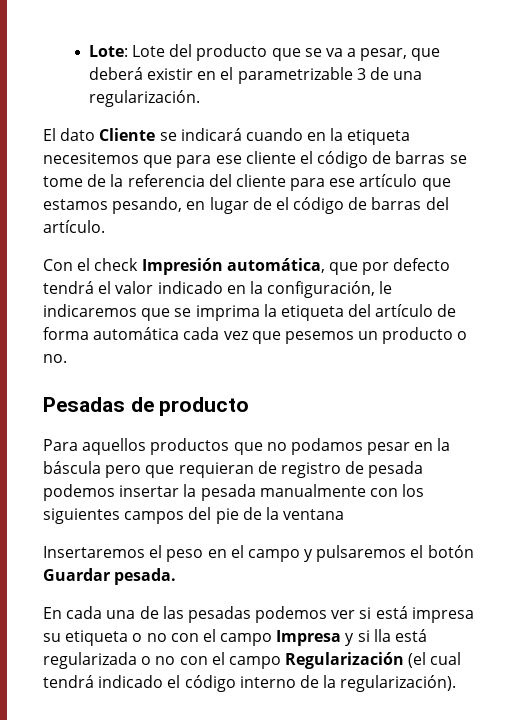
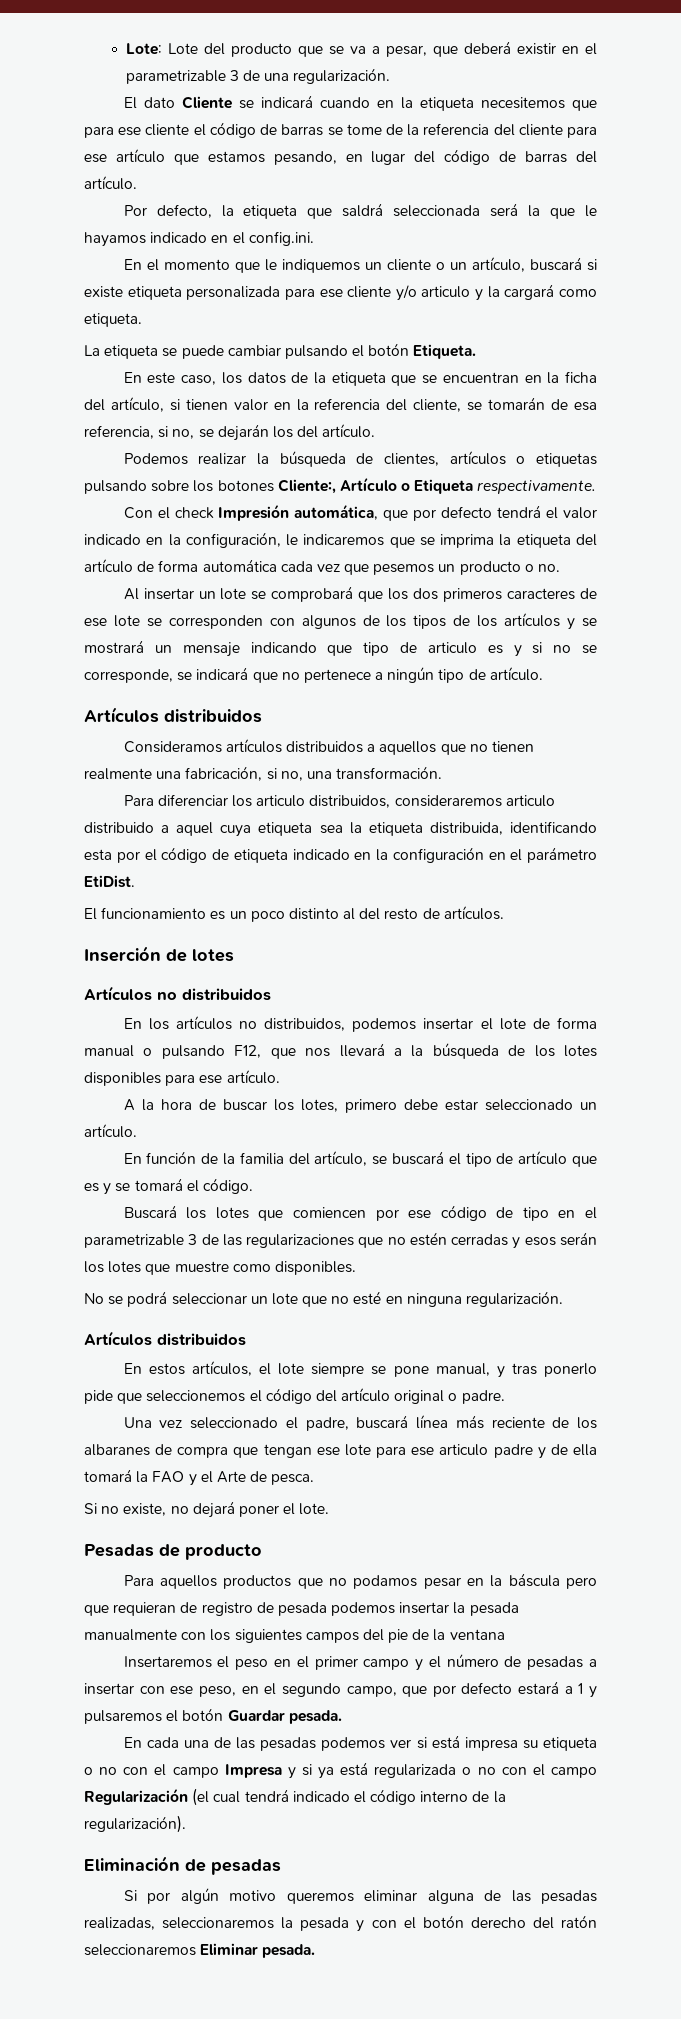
[252,197,289,210] de el -> [414,151,436,163] del
(105, 226) none -> [123,203,597,219] [84,231,314,247] [123,257,597,273] [84,284,597,301] [84,313,142,327] [84,343,477,359] [123,371,597,386] [84,397,597,412] [84,424,376,441] [123,451,597,467] [84,477,597,494] // Por defecto, la etiqueta que saldrá seleccionada será la que le hayamos indicado en el config.ini. // En el momento que le indiquemos un cliente o un artículo, buscará si existe etiqueta personalizada para ese cliente y/o articulo y la cargará como etiqueta. // La etiqueta se puede cambiar pulsando el botón Etiqueta. // En este caso, los datos de la etiqueta que se encuentran en la ficha del artículo, si tienen valor en la referencia del cliente, se tomarán de esa referencia, si no, se dejarán los del artículo. // Podemos realizar la búsqueda de clientes, artículos o etiquetas pulsando sobre los botones Cliente:, Artículo o Etiqueta respectivamente.
(67, 358) none -> [123,586,597,602] [84,613,597,630] [84,640,597,657] [84,667,543,683] [84,707,262,723] [123,739,534,755] [84,766,443,781] [123,794,555,808] [84,821,597,837] [84,847,597,863] [84,875,135,888] [84,906,504,922] [84,946,234,962] [84,986,271,1001] [123,1016,597,1032] [84,1043,597,1059] [84,1070,280,1086] [123,1099,597,1113] [84,1124,137,1138] [123,1151,597,1167] [84,1178,253,1195] [123,1205,597,1221] [84,1232,597,1249] [84,1261,356,1275] [84,1291,564,1307] [84,1331,246,1346] [123,1361,597,1378] [84,1388,505,1404] [123,1415,597,1431] [84,1444,597,1459] [84,1469,315,1486] [84,1501,330,1518] // Al insertar un lote se comprobará que los dos primeros caracteres de ese lote se corresponden con algunos de los tipos de los artículos y se mostrará un mensaje indicando que tipo de articulo es y si no se corresponde, se indicará que no pertenece a ningún tipo de artículo. // Artículos distribuidos // Consideramos artículos distribuidos a aquellos que no tienen realmente una fabricación, si no, una transformación. // Para diferenciar los articulo distribuidos, consideraremos articulo distribuido a aquel cuya etiqueta sea la etiqueta distribuida, identificando esta por el código de etiqueta indicado en la configuración en el parámetro EtiDist. // El funcionamiento es un poco distinto al del resto de artículos. // Inserción de lotes // Artículos no distribuidos // En los artículos no distribuidos, podemos insertar el lote de forma manual o pulsando F12, que nos llevará a la búsqueda de los lotes disponibles para ese artículo. // A la hora de buscar los lotes, primero debe estar seleccionado un artículo. // En función de la familia del artículo, se buscará el tipo de artículo que es y se tomará el código. // Buscará los lotes que comiencen por ese código de tipo en el parametrizable 3 de las regularizaciones que no estén cerradas y esos serán los lotes que muestre como disponibles. // No se podrá seleccionar un lote que no esté en ninguna regularización. // Artículos distribuidos // En estos artículos, el lote siempre se pone manual, y tras ponerlo pide que seleccionemos el código del artículo original o padre. // Una vez seleccionado el padre, buscará línea más reciente de los albaranes de compra que tengan ese lote para ese articulo padre y de ella tomará la FAO y el Arte de pesca. // Si no existe, no dejará poner el lote.
(244, 551) none -> [314,1656,358,1670] primer
(314, 555) none -> [428,1654,597,1670] [84,1681,598,1698] el número de pesadas a insertar con ese peso, en el segundo campo, que por defecto estará a 1 y
[373,629,391,642] lla -> [318,1767,335,1779] ya
(457, 683) none -> [84,1856,281,1875] [123,1888,597,1904] [84,1915,598,1932] [84,1943,316,1958] // Eliminación de pesadas // Si por algún motivo queremos eliminar alguna de las pesadas realizadas, seleccionaremos la pesada y con el botón derecho del ratón seleccionaremos Eliminar pesada.

